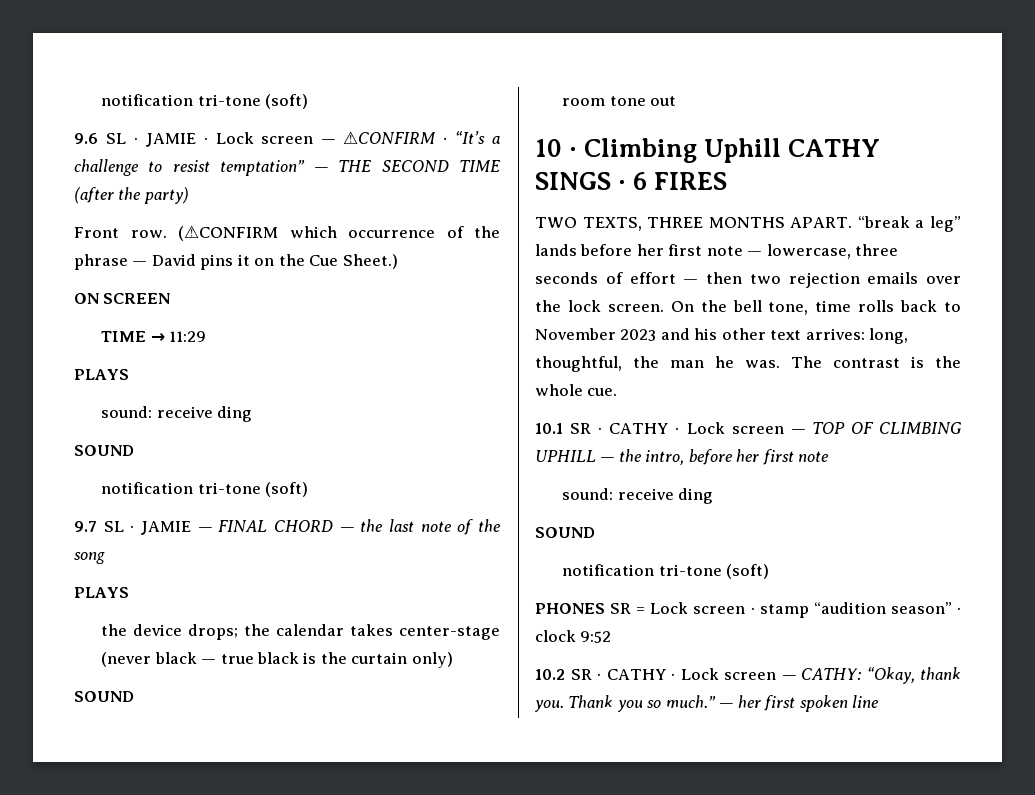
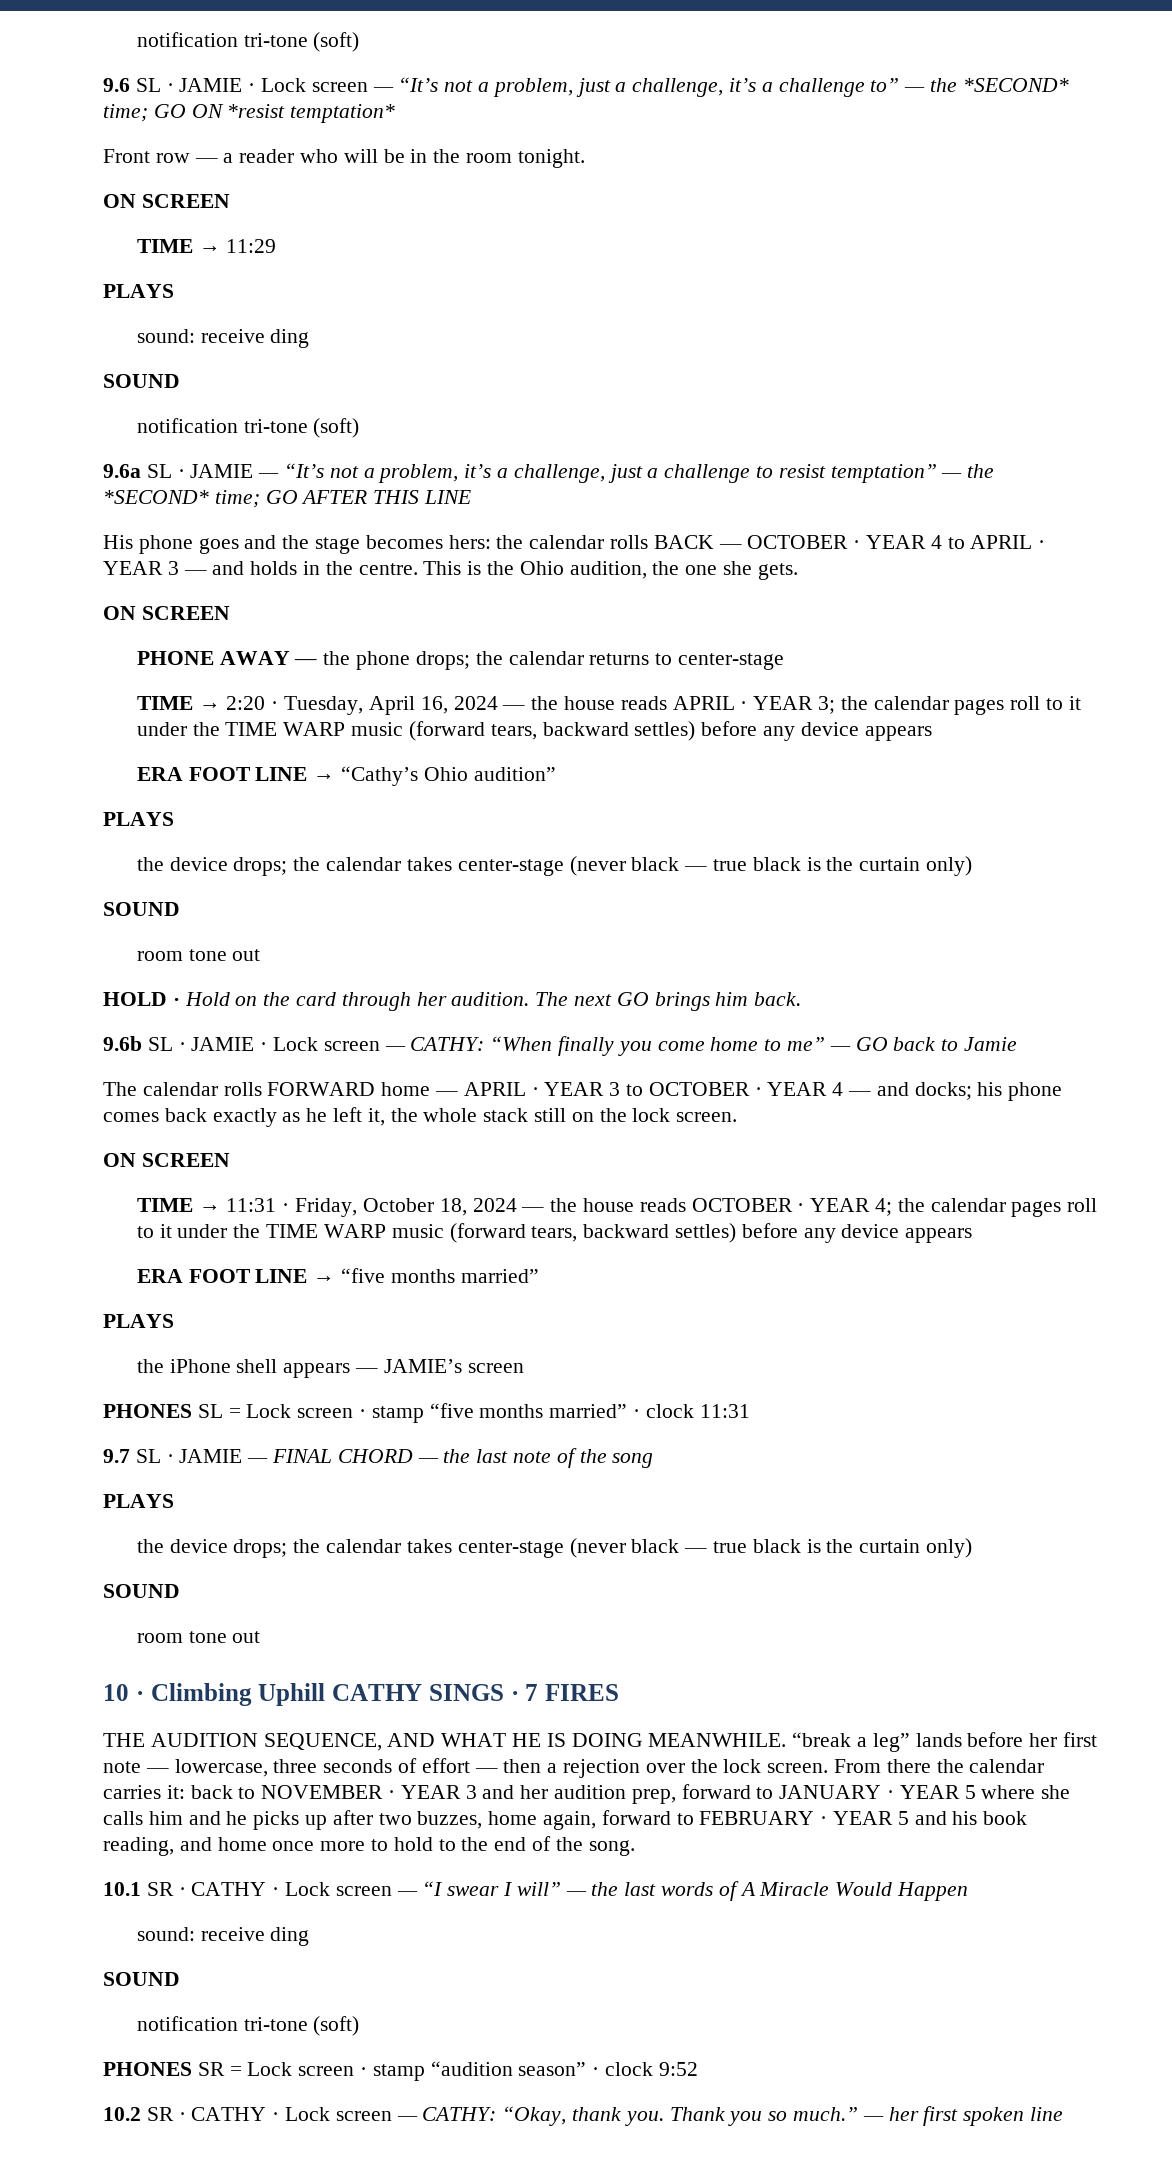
[343,131,501,144] [74,159,501,176] [74,187,189,204] [74,225,500,241] [74,254,398,270] ⚠CONFIRM · “It’s a challenge to resist temptation” — THE SECOND TIME (after the party) // Front row. (⚠CONFIRM which occurrence of the phrase — David pins it on the Cue Sheet.) -> [398,77,1069,97] [103,104,396,123] [103,149,585,168] “It’s not a problem, just a challenge, it’s a challenge to” — the *SECOND* time; GO ON *resist temptation* // Front row — a reader who will be in the room tonight.
(309, 489) none -> [103,463,995,483] [103,490,472,508] [103,535,1046,554] [103,561,798,580] [103,606,230,620] [136,651,784,670] [136,696,1081,715] [136,721,932,741] [136,766,556,786] [103,812,174,826] [136,856,972,876] [103,902,180,916] [136,949,261,961] [103,992,802,1011] [103,1036,1018,1056] [103,1082,1063,1101] [103,1107,738,1127] [103,1153,230,1167] [136,1198,1098,1217] [136,1223,973,1243] [136,1268,539,1283] [103,1314,174,1328] [136,1359,524,1378] [103,1403,750,1423] // 9.6a SL · JAMIE — “It’s not a problem, it’s a challenge, just a challenge to resist temptation” — the *SECOND* time; GO AFTER THIS LINE // His phone goes and the stage becomes hers: the calendar rolls BACK — OCTOBER · YEAR 4 to APRIL · YEAR 3 — and holds in the centre. This is the Ohio audition, the one she gets. // ON SCREEN // PHONE AWAY — the phone drops; the calendar returns to center-stage // TIME → 2:20 · Tuesday, April 16, 2024 — the house reads APRIL · YEAR 3; the calendar pages roll to it under the TIME WARP music (forward tears, backward settles) before any device appears // ERA FOOT LINE → “Cathy’s Ohio audition” // PLAYS // the device drops; the calendar takes center-stage (never black — true black is the curtain only) // SOUND // room tone out // HOLD · Hold on the card through her audition. The next GO brings him back. // 9.6b SL · JAMIE · Lock screen — CATHY: “When finally you come home to me” — GO back to Jamie // The calendar rolls FORWARD home — APRIL · YEAR 3 to OCTOBER · YEAR 4 — and docks; his phone comes back exactly as he left it, the whole stack still on the lock screen. // ON SCREEN // TIME → 11:31 · Friday, October 18, 2024 — the house reads OCTOBER · YEAR 4; the calendar pages roll to it under the TIME WARP music (forward tears, backward settles) before any device appears // ERA FOOT LINE → “five months married” // PLAYS // the iPhone shell appears — JAMIE’s screen // PHONES SL = Lock screen · stamp “five months married” · clock 11:31
[633,172,648,190] 6 -> [525,1684,539,1701] 7
[535,217,853,231] TWO TEXTS, THREE MONTHS APART. -> [103,1733,787,1751] THE AUDITION SEQUENCE, AND WHAT HE IS DOING MEANWHILE.
[749,272,919,288] two rejection emails -> [547,1759,641,1778] a rejection
[670,300,961,315] [535,328,909,344] [535,356,961,372] [535,384,618,396] On the bell tone, time rolls back to November 2023 and his other text arrives: long, thoughtful, the man he was. The contrast is the whole cue. -> [834,1759,1045,1773] [103,1784,1071,1804] [103,1810,1028,1830] [103,1836,635,1856] From there the calendar carries it: back to NOVEMBER · YEAR 3 and her audition prep, forward to JANUARY · YEAR 5 where she calls him and he picks up after two buzzes, home again, forward to FEBRUARY · YEAR 5 and his book reading, and home once more to hold to the end of the song.
[811,422,961,434] [535,449,830,465] TOP OF CLIMBING UPHILL — the intro, before her first note -> [422,1881,969,1901] “I swear I will” — the last words of A Miracle Would Happen

